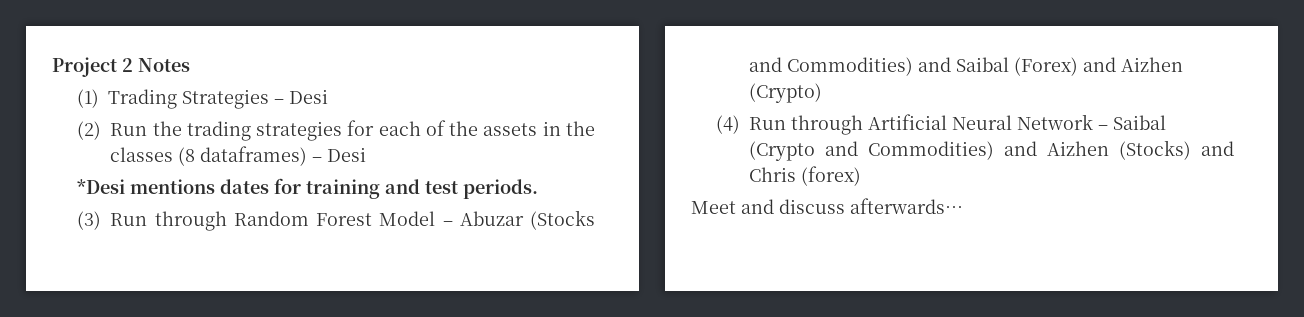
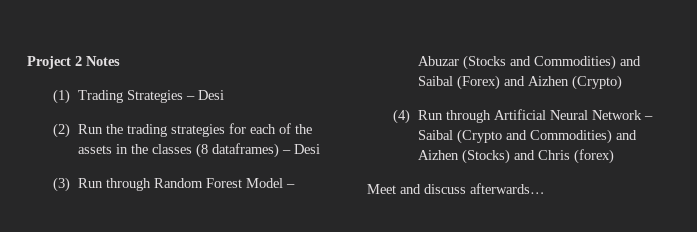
[77,178,539,199] // *Desi mentions dates for training and test periods. -> (321, 149) none

